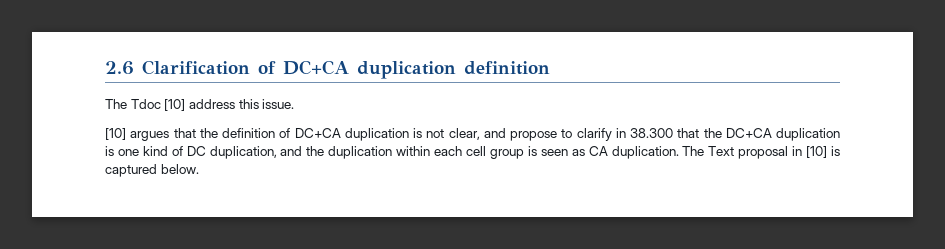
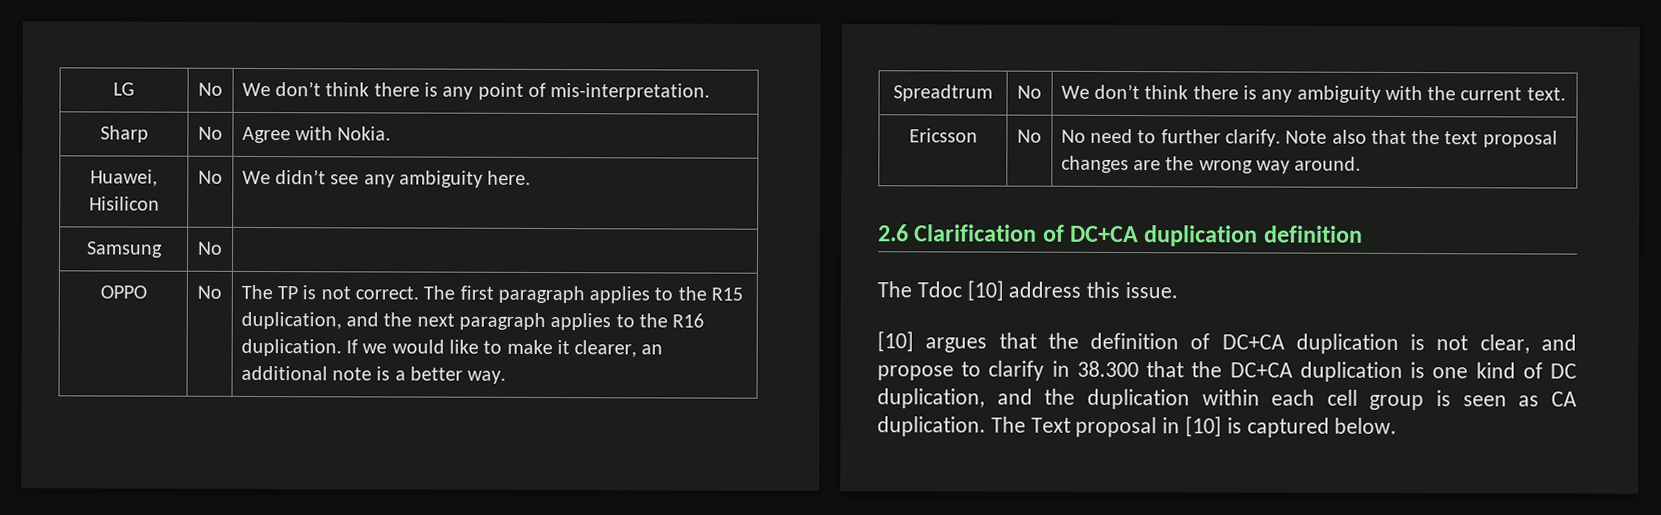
(105, 68) none -> [113,82,135,96] [198,82,223,96] [241,81,711,101] [99,125,149,143] [198,126,223,140] [241,126,392,144] [90,169,158,187] [88,196,160,211] [198,170,223,184] [241,169,532,188] [85,241,163,258] [198,241,223,255] [99,285,147,299] [197,285,222,299] [240,284,743,304] [240,311,705,331] [240,338,664,358] [240,365,507,384] [893,84,993,102] [1017,85,1042,99] [1060,83,1566,103] [908,128,978,143] [1017,129,1042,143] [1060,128,1558,148] [1060,155,1362,174] LG | No | We don’t think there is any point of mis-interpretation. // Sharp | No | Agree with Nokia. // Huawei, Hisilicon | No | We didn’t see any ambiguity here. // Samsung | No | // OPPO | No | The TP is not correct. The first paragraph applies to the R15 duplication, and the next paragraph applies to the R16 duplication. If we would like to make it clearer, an additional note is a better way. // Spreadtrum | No | We don’t think there is any ambiguity with the current text. // Ericsson | No | No need to further clarify. Note also that the text proposal changes are the wrong way around. //

